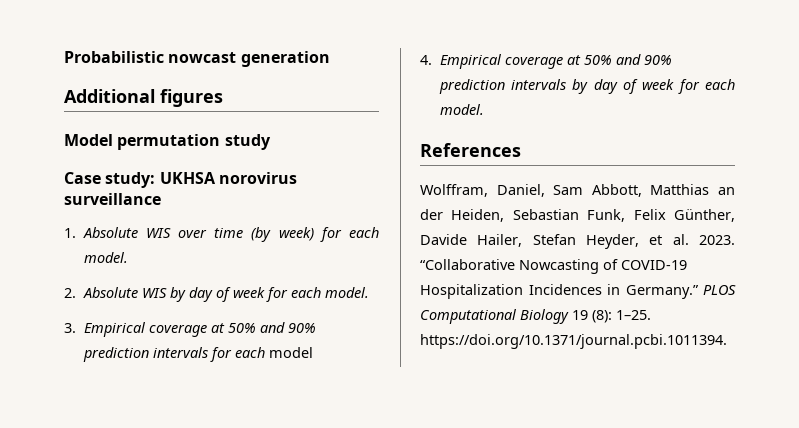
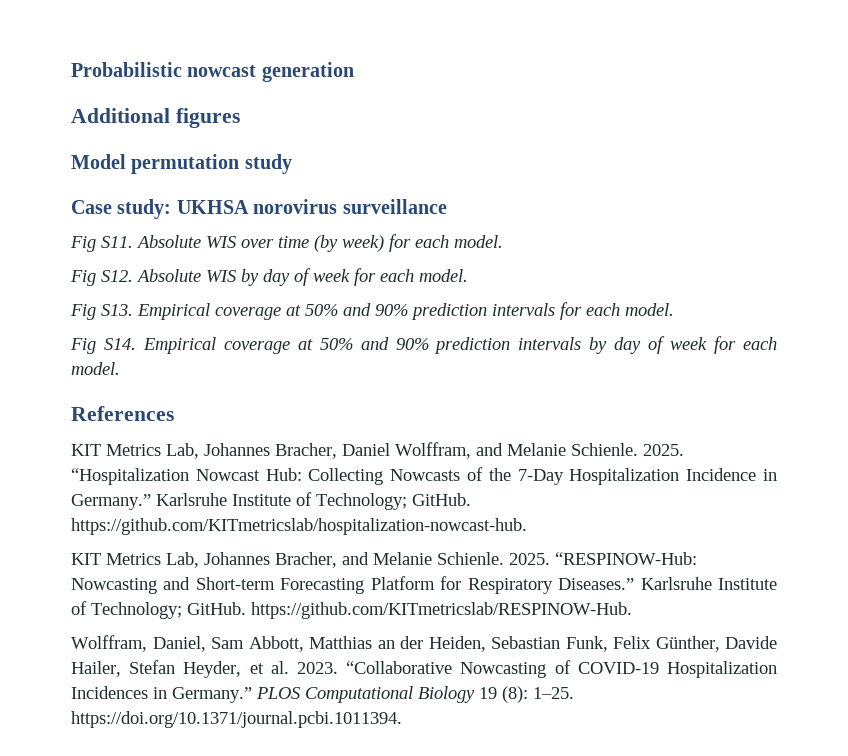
[64,228,76,238] 1. -> [70,236,133,252] Fig S11.
[64,288,76,298] 2. -> [70,270,133,286] Fig S12.
[64,323,76,333] 3. -> [70,304,133,320] Fig S13.
[268,347,313,358] [420,55,432,65] model // 4. -> [625,303,674,316] [70,338,136,354] model. // Fig S14.
(521, 150) none -> [71,442,684,459] [71,467,777,485] [71,492,471,510] [71,518,527,535] [71,552,697,568] [71,576,778,594] [71,601,632,619] // KIT Metrics Lab, Johannes Bracher, Daniel Wolffram, and Melanie Schienle. 2025. “Hospitalization Nowcast Hub: Collecting Nowcasts of the 7-Day Hospitalization Incidence in Germany.” Karlsruhe Institute of Technology; GitHub. https://github.com/KITmetricslab/hospitalization-nowcast-hub. // KIT Metrics Lab, Johannes Bracher, and Melanie Schienle. 2025. “RESPINOW-Hub: Nowcasting and Short-term Forecasting Platform for Respiratory Diseases.” Karlsruhe Institute of Technology; GitHub. https://github.com/KITmetricslab/RESPINOW-Hub.

